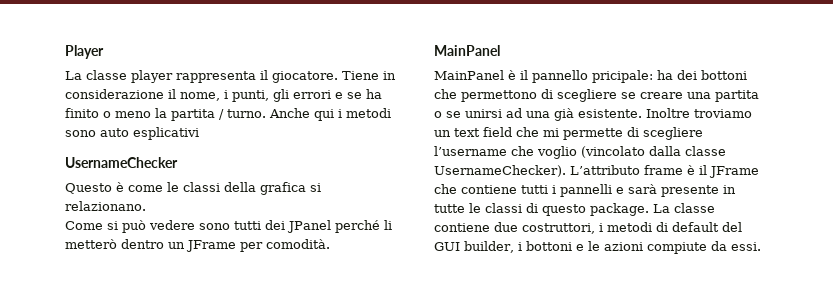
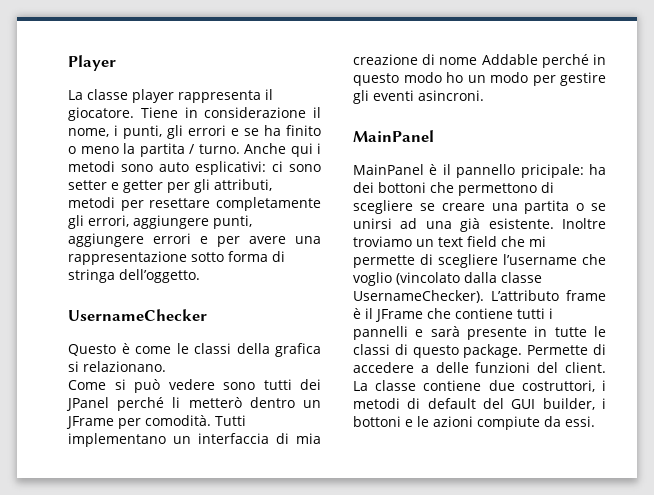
[133,127,199,140] esplicativi -> [195,161,321,175] [68,179,272,193] [68,197,321,211] [68,215,252,229] [68,233,321,247] [68,251,285,265] [68,269,200,283] esplicativi: ci sono setter e getter per gli attributi, metodi per resettare completamente gli errori, aggiungere punti, aggiungere errori e per avere una rappresentazione sotto forma di stringa dell’oggetto.
(330, 244) none -> [215,415,246,426] [68,433,321,447] [353,54,606,68] [353,72,606,86] [353,90,484,104] Tutti implementano un interfaccia di mia creazione di nome Addable perché in questo modo ho un modo per gestire gli eventi asincroni.
(649, 209) none -> [527,344,606,355] [353,362,606,373] Permette di accedere a delle funzioni del client.

